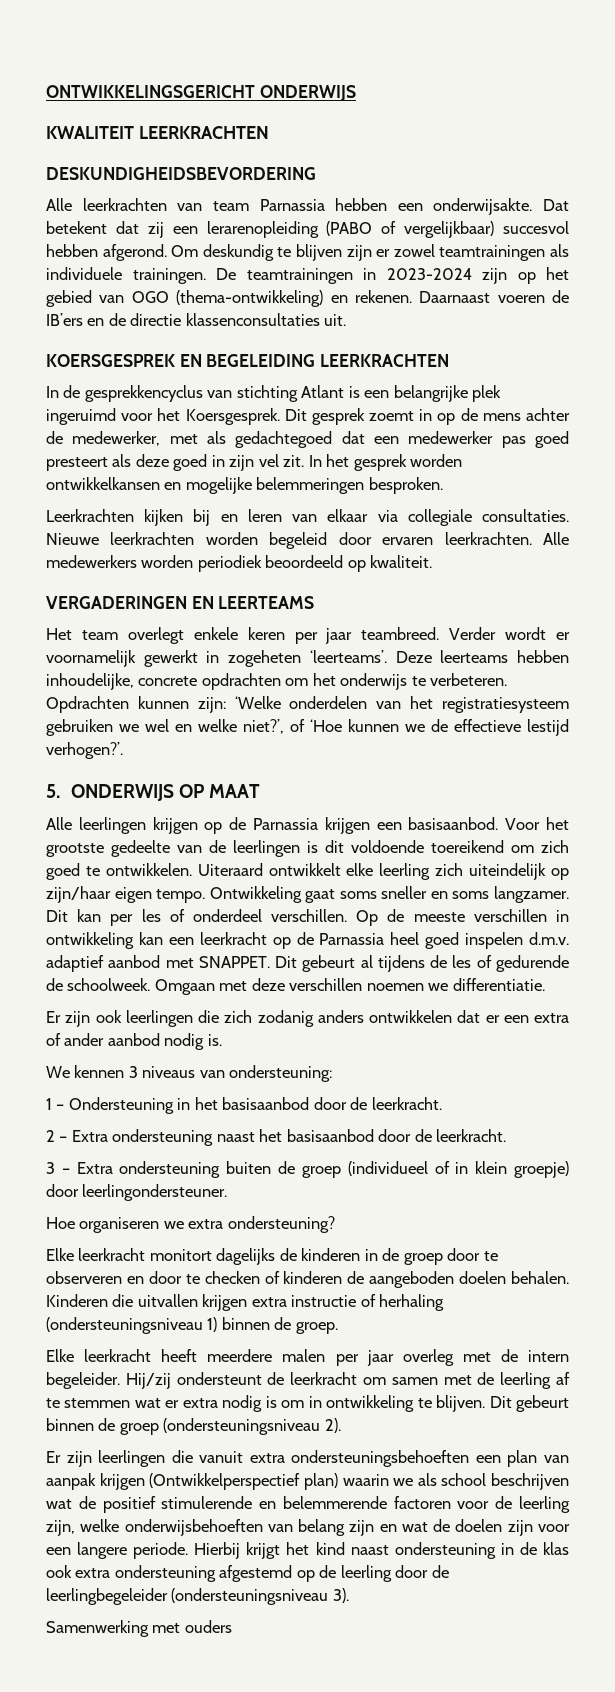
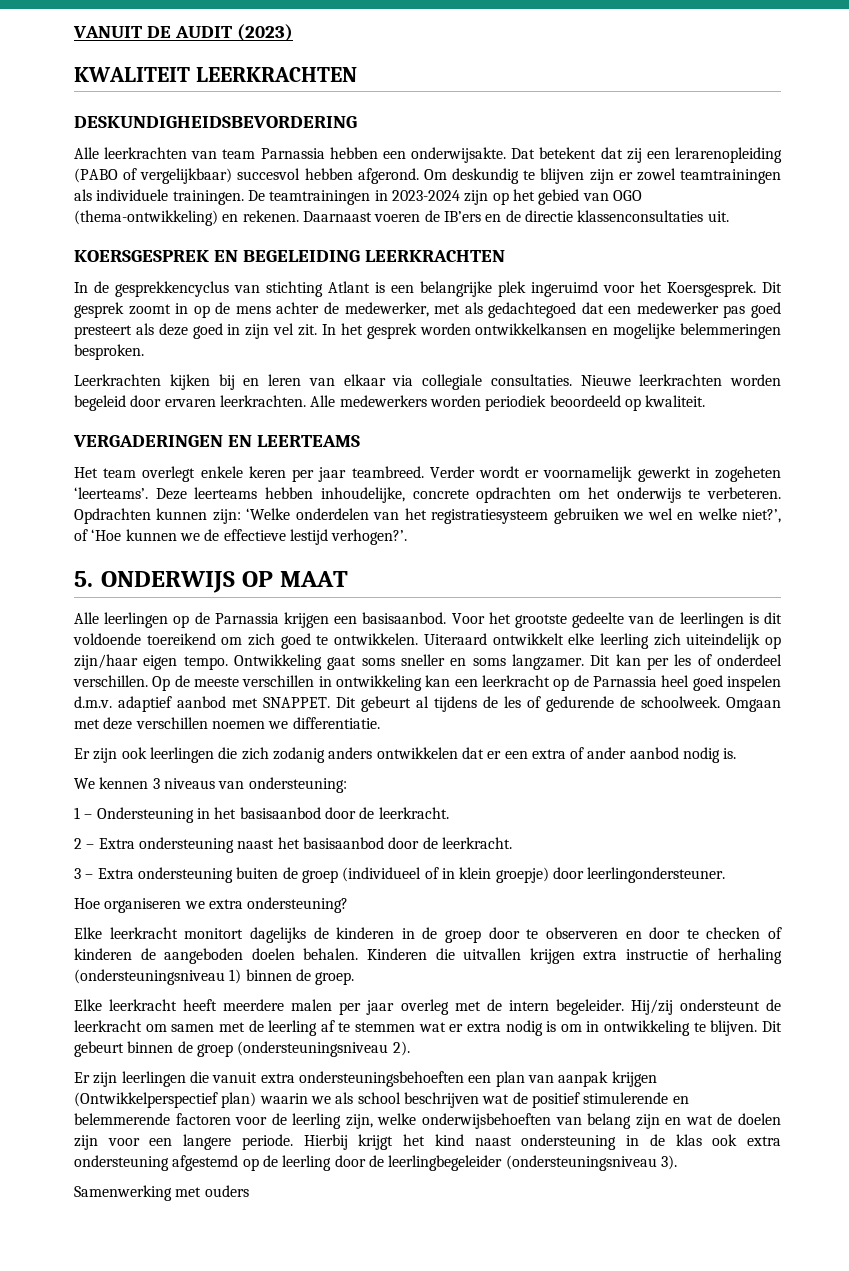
[46,85,356,101] ONTWIKKELINGSGERICHT ONDERWIJS -> [73,24,293,42] VANUIT DE AUDIT (2023)
[369,411,415,421] zoemt -> [128,304,171,315] zoomt
[152,817,198,834] krijgen -> (169, 620) none

